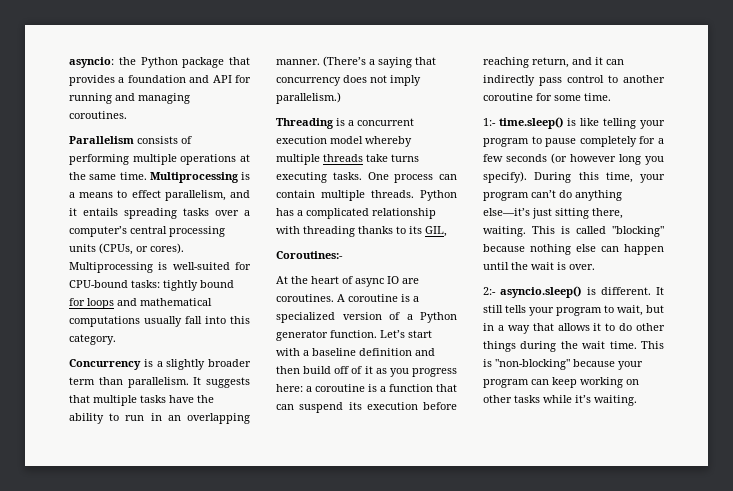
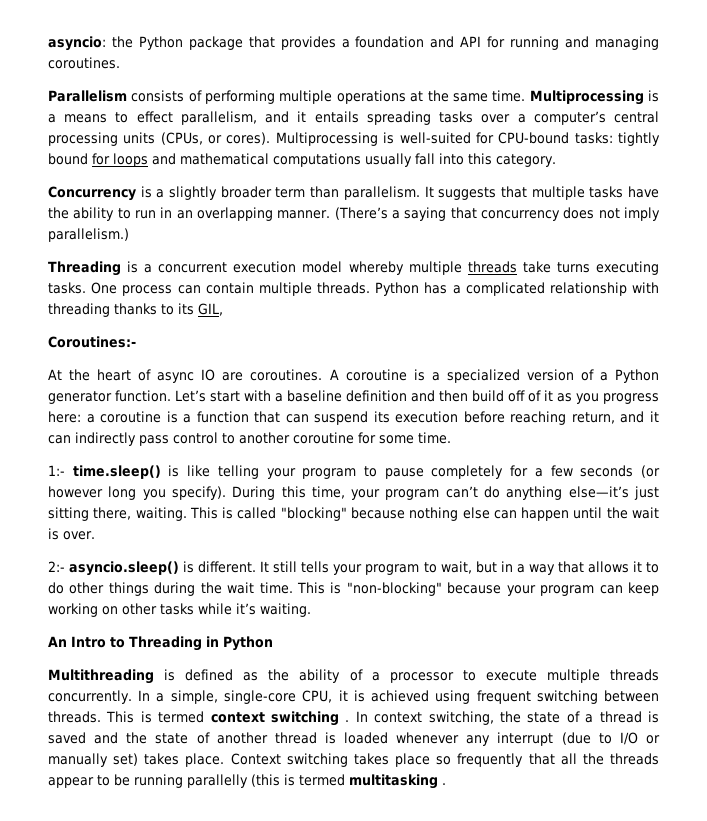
(637, 400) none -> [48,636,273,651] [48,669,659,684] [48,690,659,704] [48,711,659,726] [48,732,660,746] [48,753,659,767] [48,774,446,789] // An Intro to Threading in Python // Multithreading is defined as the ability of a processor to execute multiple threads concurrently. In a simple, single-core CPU, it is achieved using frequent switching between threads. This is termed context switching . In context switching, the state of a thread is saved and the state of another thread is loaded whenever any interrupt (due to I/O or manually set) takes place. Context switching takes place so frequently that all the threads appear to be running parallelly (this is termed multitasking .

